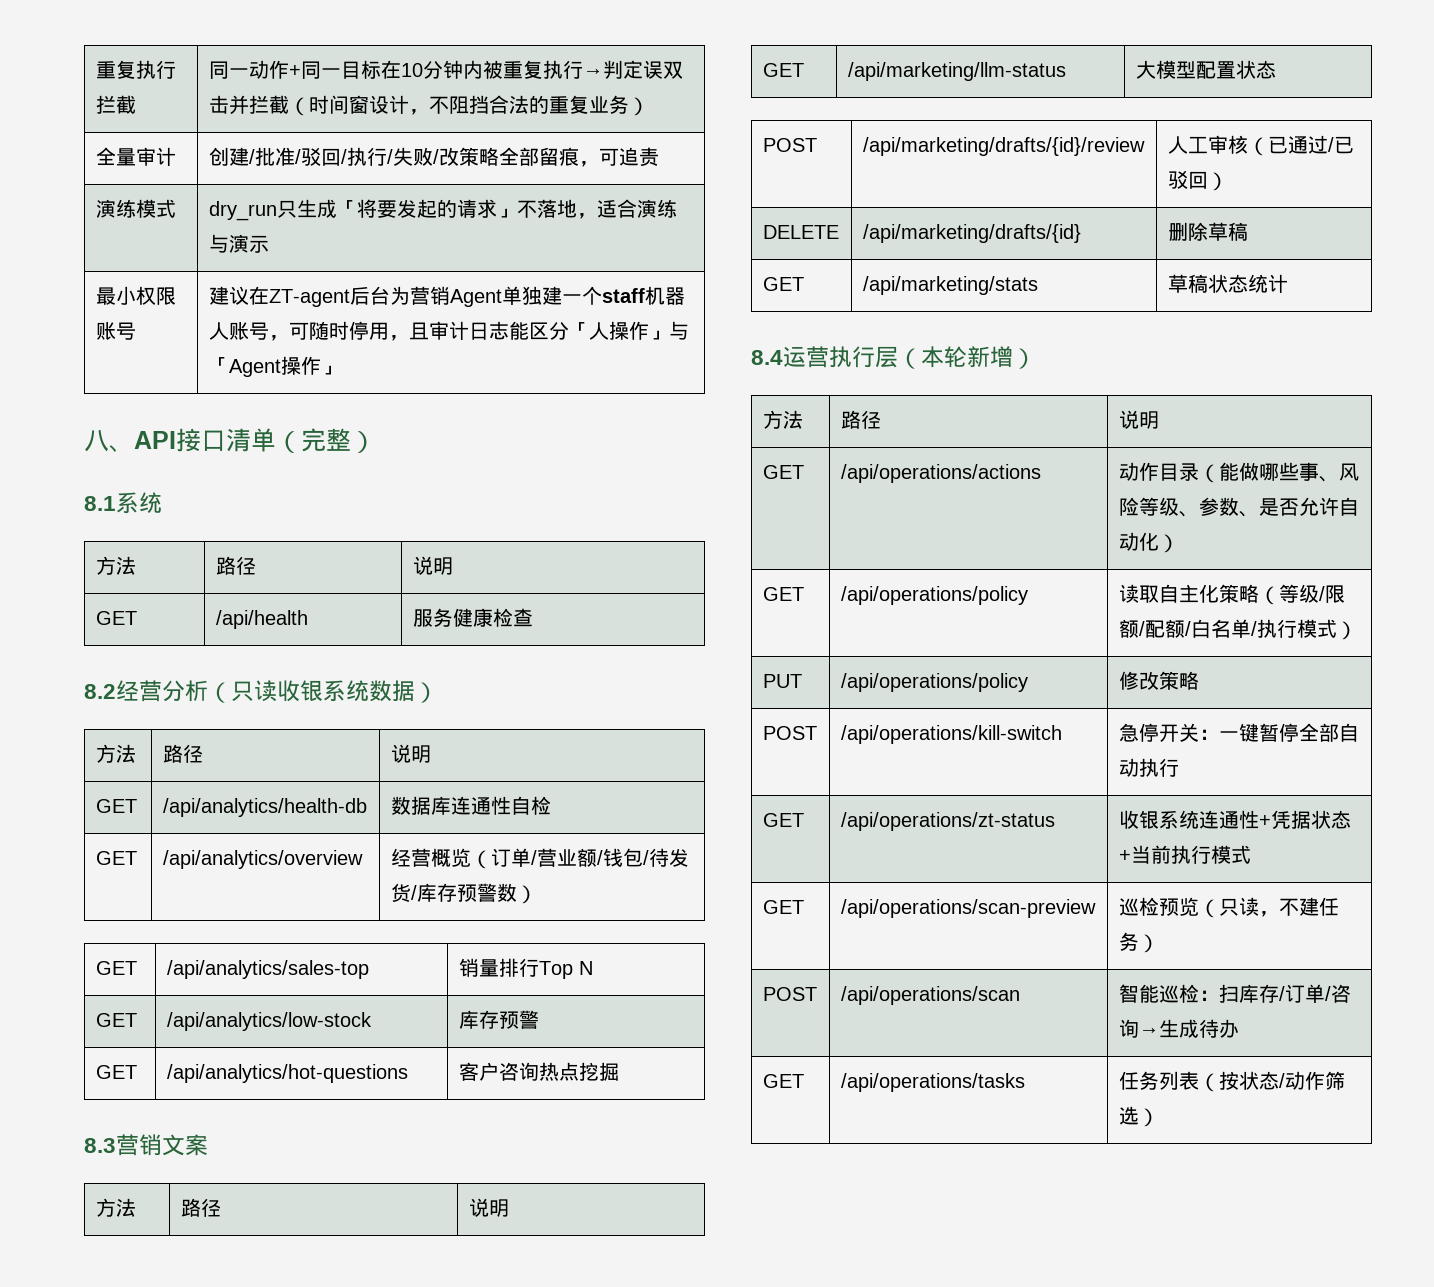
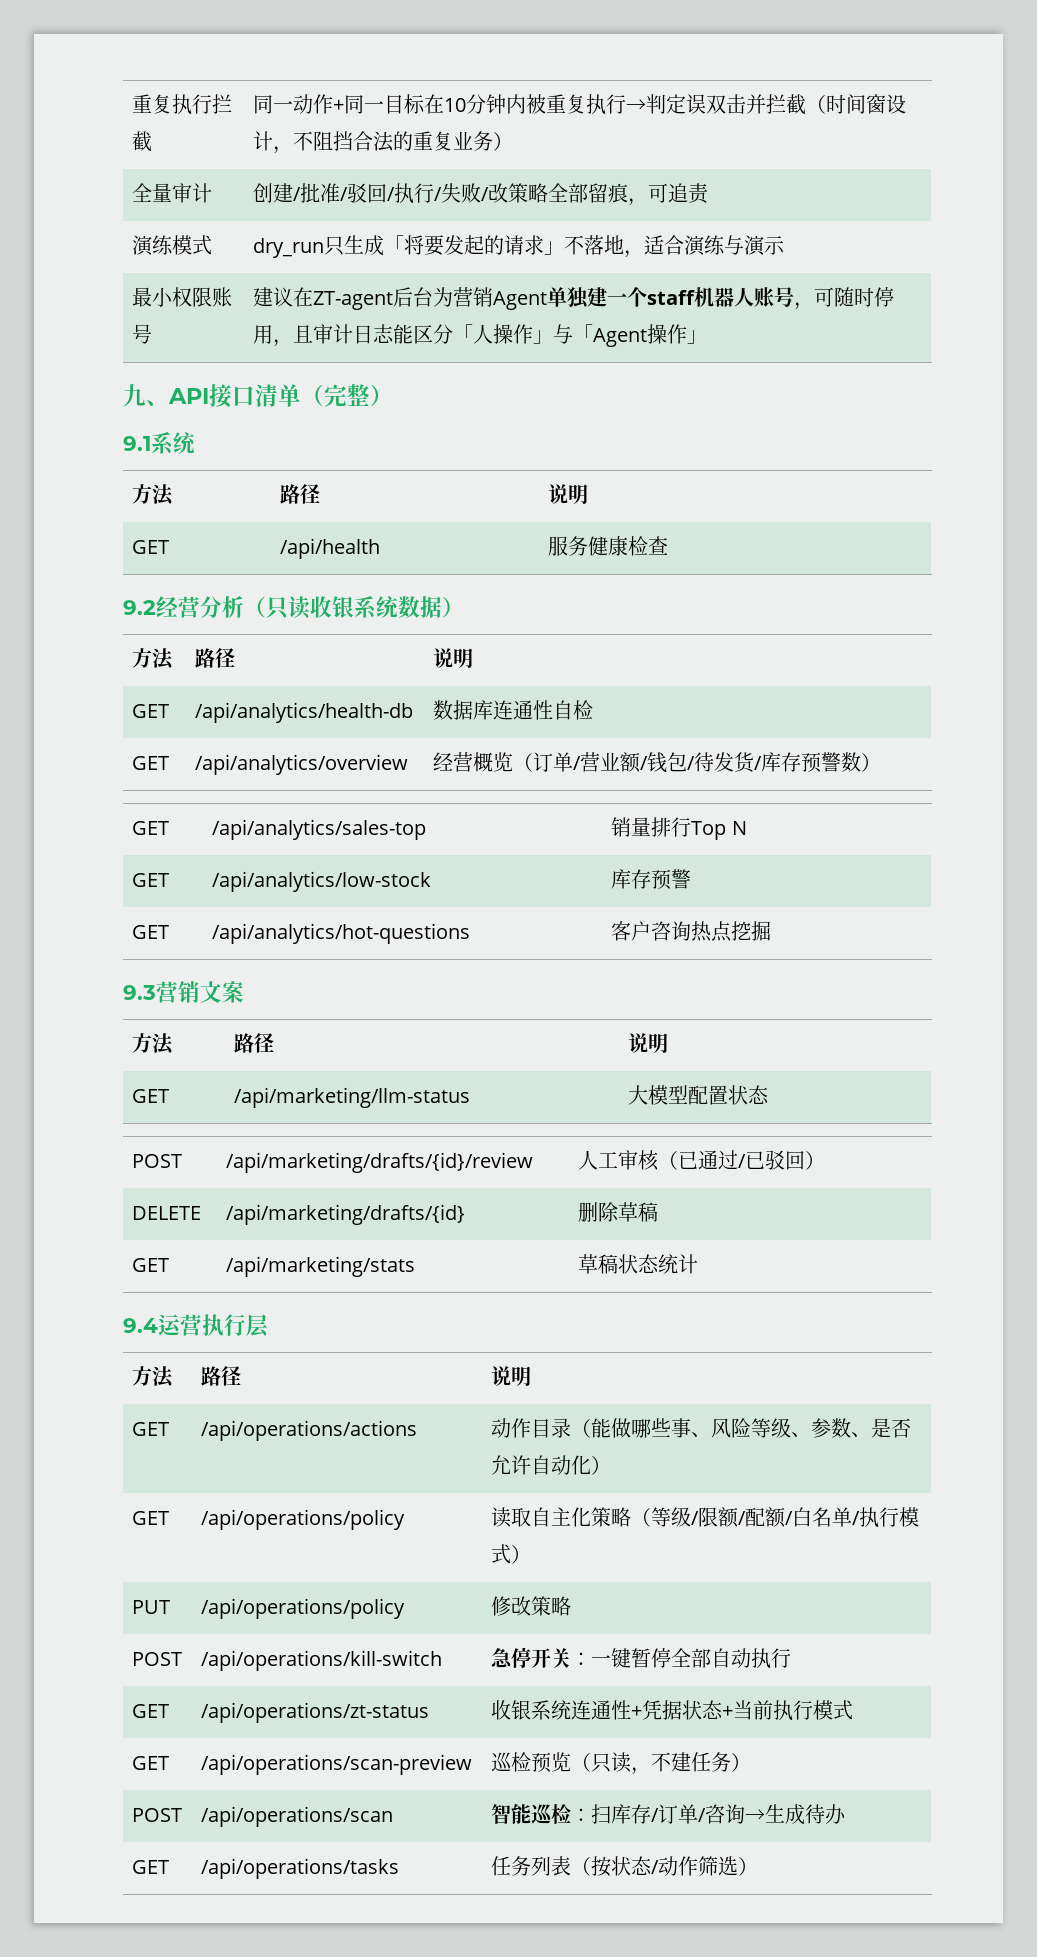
[84,429,109,452] 八 -> [123,384,146,407] 九
[84,496,116,511] 8.1 -> [123,436,151,451] 9.1
[84,684,116,699] 8.2 -> [123,600,156,615] 9.2
[84,1138,116,1153] 8.3 -> [123,985,156,1000] 9.3
[751,350,783,365] 8.4 -> [123,1318,158,1333] 9.4
[898,346,1036,369] （本轮新增） -> (269, 1325) none

